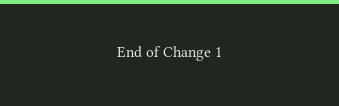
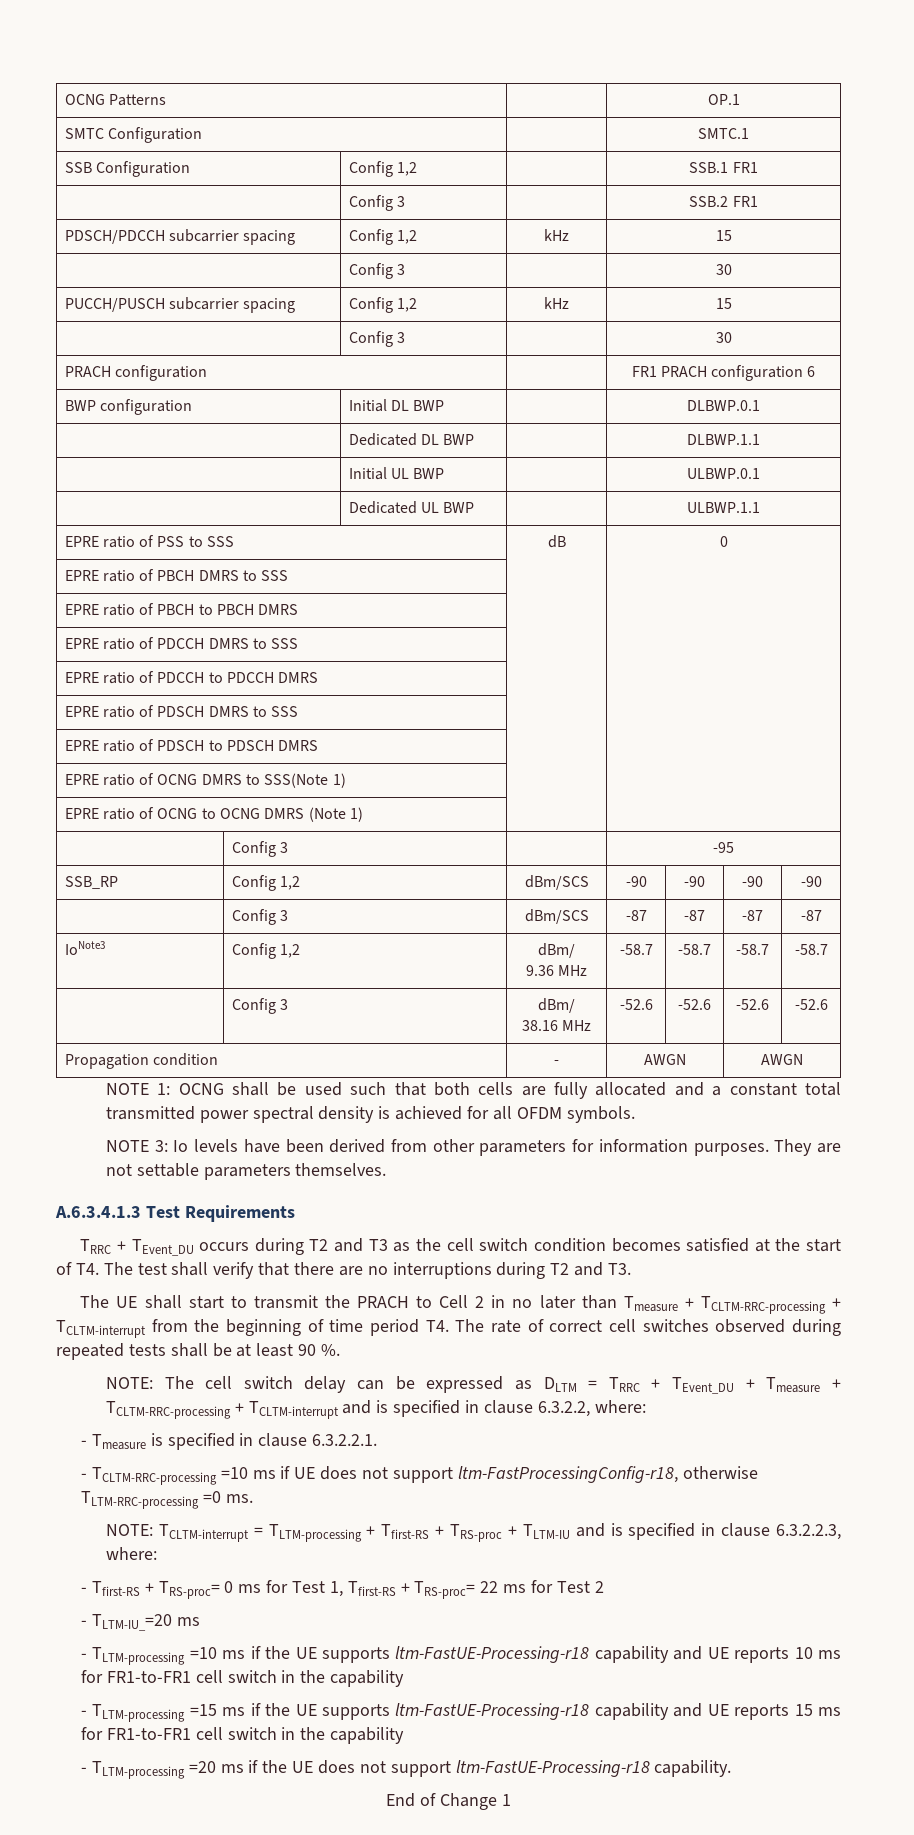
(116, 52) none -> [64,94,166,106] [707,94,740,105] [64,127,202,143] [698,128,749,139] [64,161,190,177] [348,161,417,177] [689,162,758,173] [348,195,405,211] [689,196,758,207] [64,229,296,245] [348,229,417,245] [544,229,569,241] [715,230,732,241] [348,263,405,279] [715,264,732,275] [64,297,296,313] [348,297,417,313] [544,297,569,309] [715,298,732,309] [348,331,405,347] [715,332,732,343] [64,365,207,381] [631,365,816,381] [64,399,192,415] [348,399,445,412] [687,400,760,411] [348,433,475,446] [687,434,760,445] [348,467,445,480] [687,468,760,479] [348,501,475,514] [687,502,760,513] [64,535,235,548] [547,535,566,548] [719,536,728,547] [64,569,289,582] [64,603,299,616] [64,637,299,650] [64,671,319,684] [64,705,299,718] [64,739,319,752] [64,773,346,788] [64,807,364,822] [231,841,288,857] [713,842,734,853] [64,876,118,889] [231,875,300,891] [524,875,589,890] [625,876,647,887] [684,876,705,887] [742,876,763,887] [800,876,822,887] [231,909,288,925] [524,909,589,924] [625,910,647,921] [684,910,705,921] [742,910,763,921] [800,910,822,921] [64,941,105,955] [231,943,300,959] [538,943,575,958] [525,965,588,976] [619,944,653,955] [678,944,711,955] [736,944,769,955] [794,944,828,955] [231,998,288,1014] [538,998,575,1013] [521,1020,592,1031] [619,999,653,1010] [678,999,711,1010] [736,999,769,1010] [794,999,828,1010] [64,1053,218,1069] [554,1060,559,1065] [644,1054,686,1065] [761,1054,803,1065] [105,1082,841,1099] [105,1106,635,1123] [105,1139,841,1156] [105,1163,387,1180] [55,1205,295,1222] [80,1238,842,1256] [56,1262,632,1279] [80,1295,841,1314] [56,1319,841,1338] [56,1343,341,1360] [105,1376,841,1394] [105,1400,646,1419] [80,1433,378,1450] [80,1466,758,1485] [80,1491,253,1509] [105,1523,842,1542] [105,1547,157,1560] [80,1580,604,1599] [80,1614,200,1631] [80,1646,841,1665] [80,1670,405,1687] [80,1703,841,1722] [80,1727,405,1744] [80,1760,732,1779] OCNG Patterns | | OP.1 // SMTC Configuration | | SMTC.1 // SSB Configuration | Config 1,2 | | SSB.1 FR1 // | Config 3 | | SSB.2 FR1 // PDSCH/PDCCH subcarrier spacing | Config 1,2 | kHz | 15 // | Config 3 | | 30 // PUCCH/PUSCH subcarrier spacing | Config 1,2 | kHz | 15 // | Config 3 | | 30 // PRACH configuration | | FR1 PRACH configuration 6 // BWP configuration | Initial DL BWP | | DLBWP.0.1 // | Dedicated DL BWP | | DLBWP.1.1 // | Initial UL BWP | | ULBWP.0.1 // | Dedicated UL BWP | | ULBWP.1.1 // EPRE ratio of PSS to SSS | dB | 0 // EPRE ratio of PBCH DMRS to SSS | | // EPRE ratio of PBCH to PBCH DMRS | | // EPRE ratio of PDCCH DMRS to SSS | | // EPRE ratio of PDCCH to PDCCH DMRS | | // EPRE ratio of PDSCH DMRS to SSS | | // EPRE ratio of PDSCH to PDSCH DMRS | | // EPRE ratio of OCNG DMRS to SSS(Note 1) | | // EPRE ratio of OCNG to OCNG DMRS (Note 1) | | // | Config 3 | | -95 // SSB_RP | Config 1,2 | dBm/SCS | -90 | -90 | -90 | -90 // | Config 3 | dBm/SCS | -87 | -87 | -87 | -87 // IoNote3 | Config 1,2 | dBm/ // 9.36 MHz | -58.7 | -58.7 | -58.7 | -58.7 // | Config 3 | dBm/ // 38.16 MHz | -52.6 | -52.6 | -52.6 | -52.6 // Propagation condition | - | AWGN | AWGN // NOTE 1: OCNG shall be used such that both cells are fully allocated and a constant total transmitted power spectral density is achieved for all OFDM symbols. // NOTE 3: Io levels have been derived from other parameters for information purposes. They are not settable parameters themselves. // A.6.3.4.1.3 Test Requirements // TRRC + TEvent_DU occurs during T2 and T3 as the cell switch condition becomes satisfied at the start of T4. The test shall verify that there are no interruptions during T2 and T3. // The UE shall start to transmit the PRACH to Cell 2 in no later than Tmeasure + TCLTM-RRC-processing + TCLTM-interrupt from the beginning of time period T4. The rate of correct cell switches observed during repeated tests shall be at least 90 %. // NOTE: The cell switch delay can be expressed as DLTM = TRRC + TEvent_DU + Tmeasure + TCLTM-RRC-processing + TCLTM-interrupt and is specified in clause 6.3.2.2, where: // - Tmeasure is specified in clause 6.3.2.2.1. // - TCLTM-RRC-processing =10 ms if UE does not support ltm-FastProcessingConfig-r18, otherwise TLTM-RRC-processing =0 ms. // NOTE: TCLTM-interrupt = TLTM-processing + Tfirst-RS + TRS-proc + TLTM-IU and is specified in clause 6.3.2.2.3, where: // - Tfirst-RS + TRS-proc= 0 ms for Test 1, Tfirst-RS + TRS-proc= 22 ms for Test 2 // - TLTM-IU_=20 ms // - TLTM-processing =10 ms if the UE supports ltm-FastUE-Processing-r18 capability and UE reports 10 ms for FR1-to-FR1 cell switch in the capability // - TLTM-processing =15 ms if the UE supports ltm-FastUE-Processing-r18 capability and UE reports 15 ms for FR1-to-FR1 cell switch in the capability // - TLTM-processing =20 ms if the UE does not support ltm-FastUE-Processing-r18 capability. //

